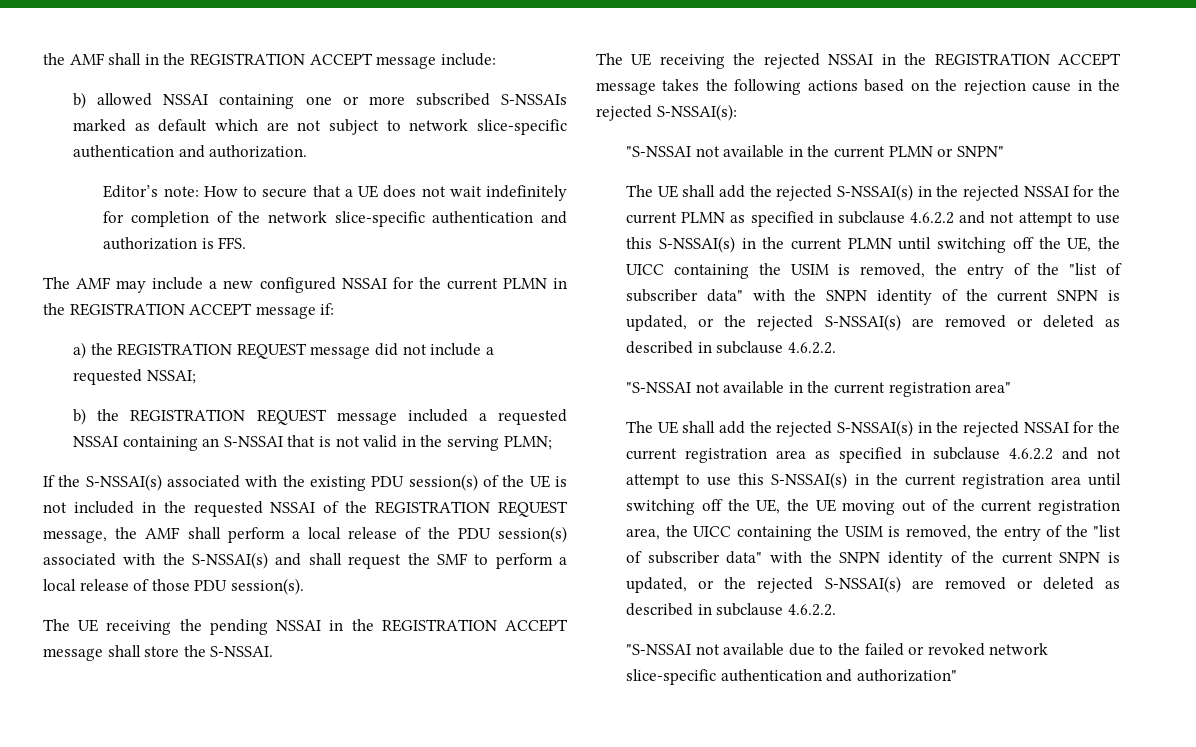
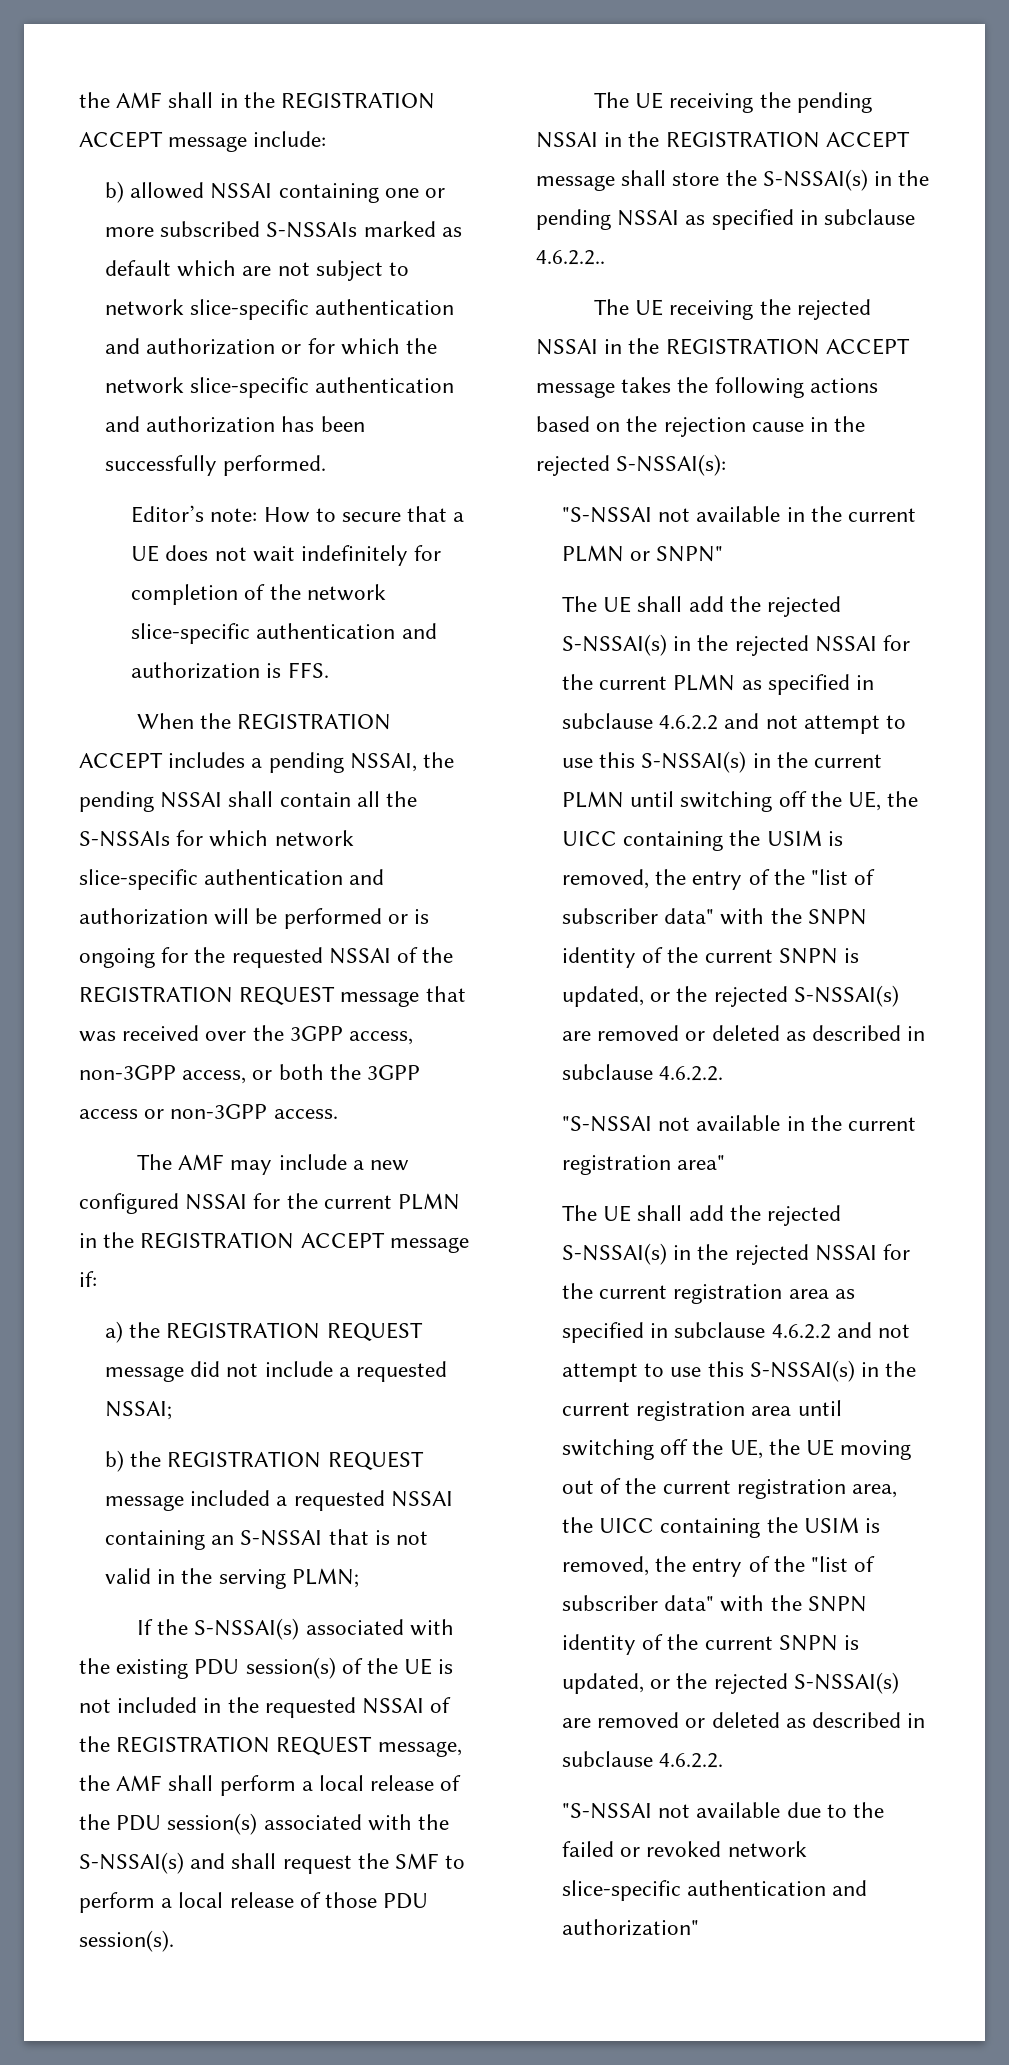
[209,145,308,158] authorization. -> [146,338,438,355] [105,377,455,398] [105,416,365,433] [105,455,327,476] authorization or for which the network slice-specific authentication and authorization has been successfully performed.
(247, 243) none -> [136,713,392,730] [79,752,455,773] [79,791,418,812] [79,830,354,847] [79,869,385,890] [79,908,430,929] [79,947,454,968] [79,986,466,1007] [79,1025,414,1045] [79,1064,421,1084] [79,1104,338,1119] // When the REGISTRATION ACCEPT includes a pending NSSAI, the pending NSSAI shall contain all the S-NSSAIs for which network slice-specific authentication and authorization will be performed or is ongoing for the requested NSSAI of the REGISTRATION REQUEST message that was received over the 3GPP access, non-3GPP access, or both the 3GPP access or non-3GPP access.
[210,646,274,657] S-NSSAI. -> [762,169,930,191] [536,209,916,230] [536,250,605,265] S-NSSAI(s) in the pending NSSAI as specified in subclause 4.6.2.2..

